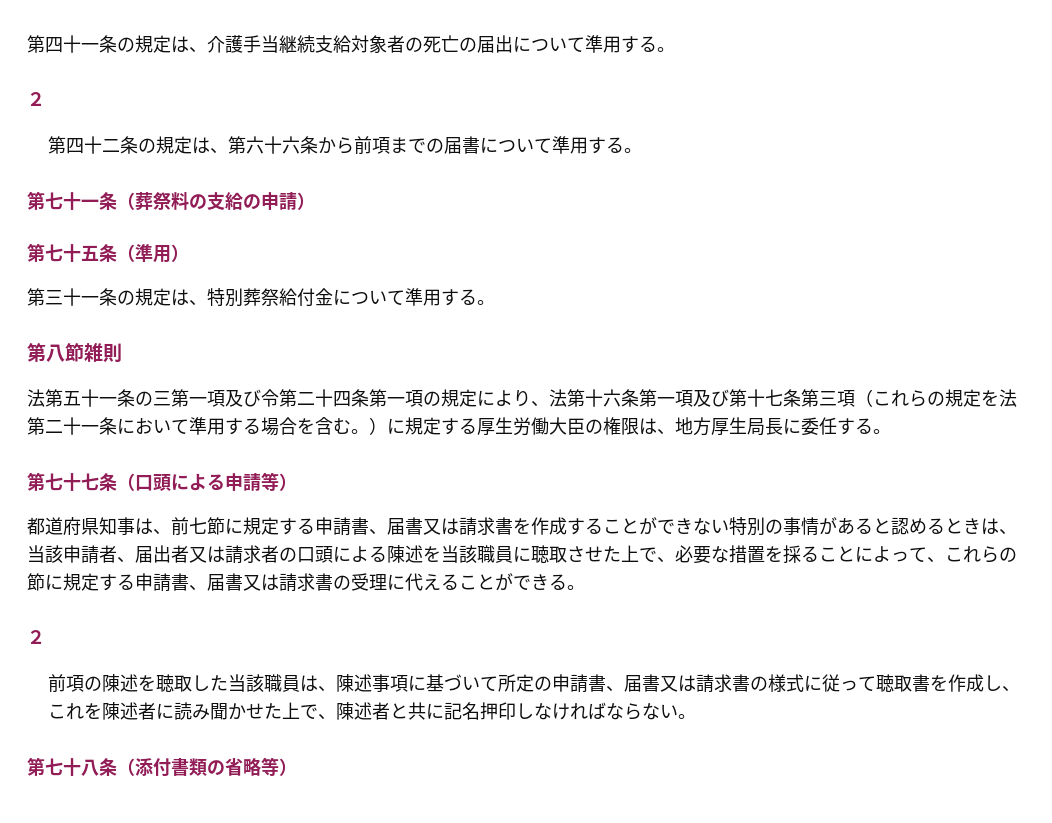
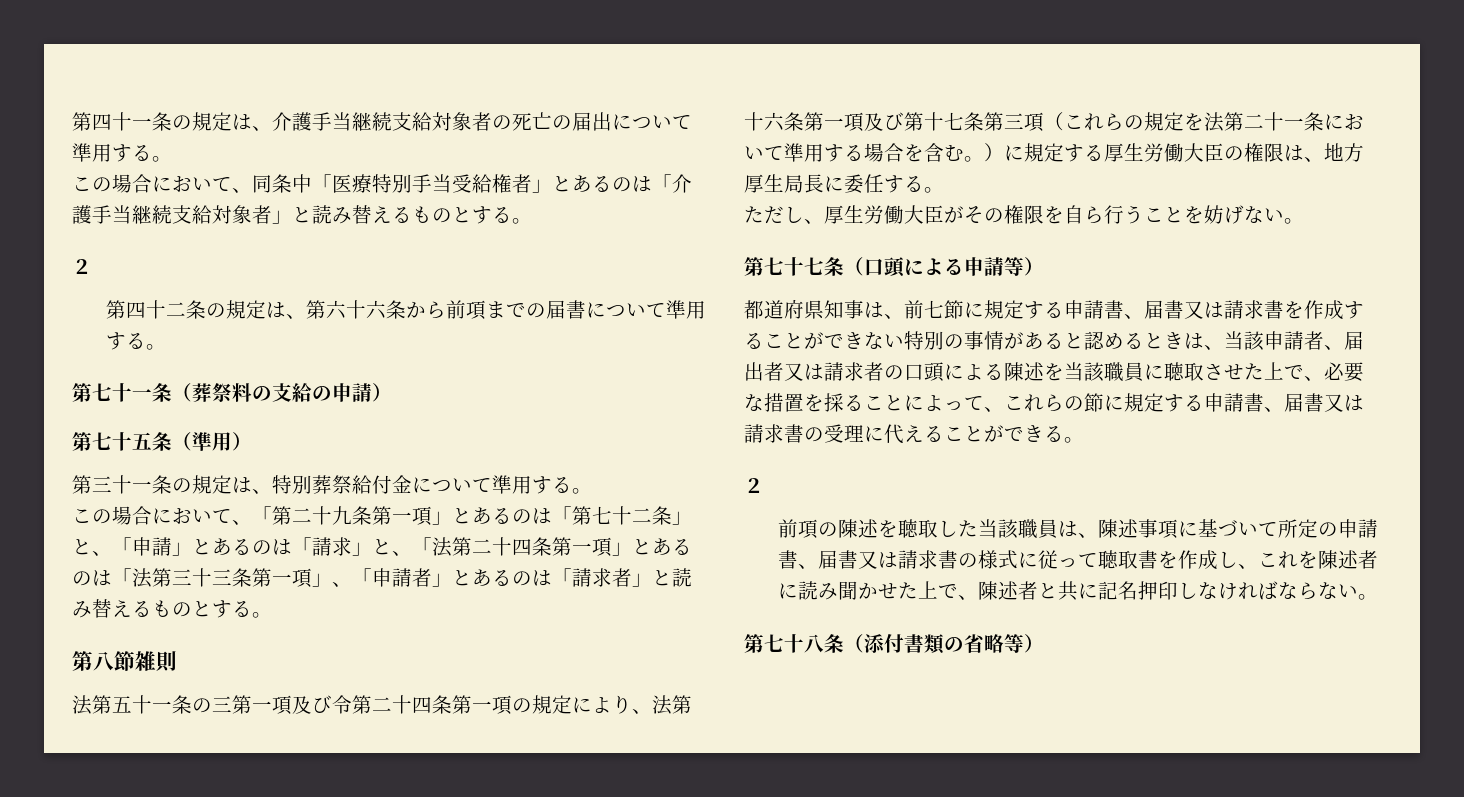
(675, 49) none -> [72,174,692,193] [72,205,532,224] // この場合において、同条中「医療特別手当受給権者」とあるのは「介護手当継続支給対象者」と読み替えるものとする。
(495, 302) none -> [72,506,692,526] [72,537,692,557] [72,568,692,588] [72,599,272,618] // この場合において、「第二十九条第一項」とあるのは「第七十二条」と、「申請」とあるのは「請求」と、「法第二十四条第一項」とあるのは「法第三十三条第一項」、「申請者」とあるのは「請求者」と読み替えるものとする。
(891, 431) none -> [744,205,1304,224] // ただし、厚生労働大臣がその権限を自ら行うことを妨げない。

